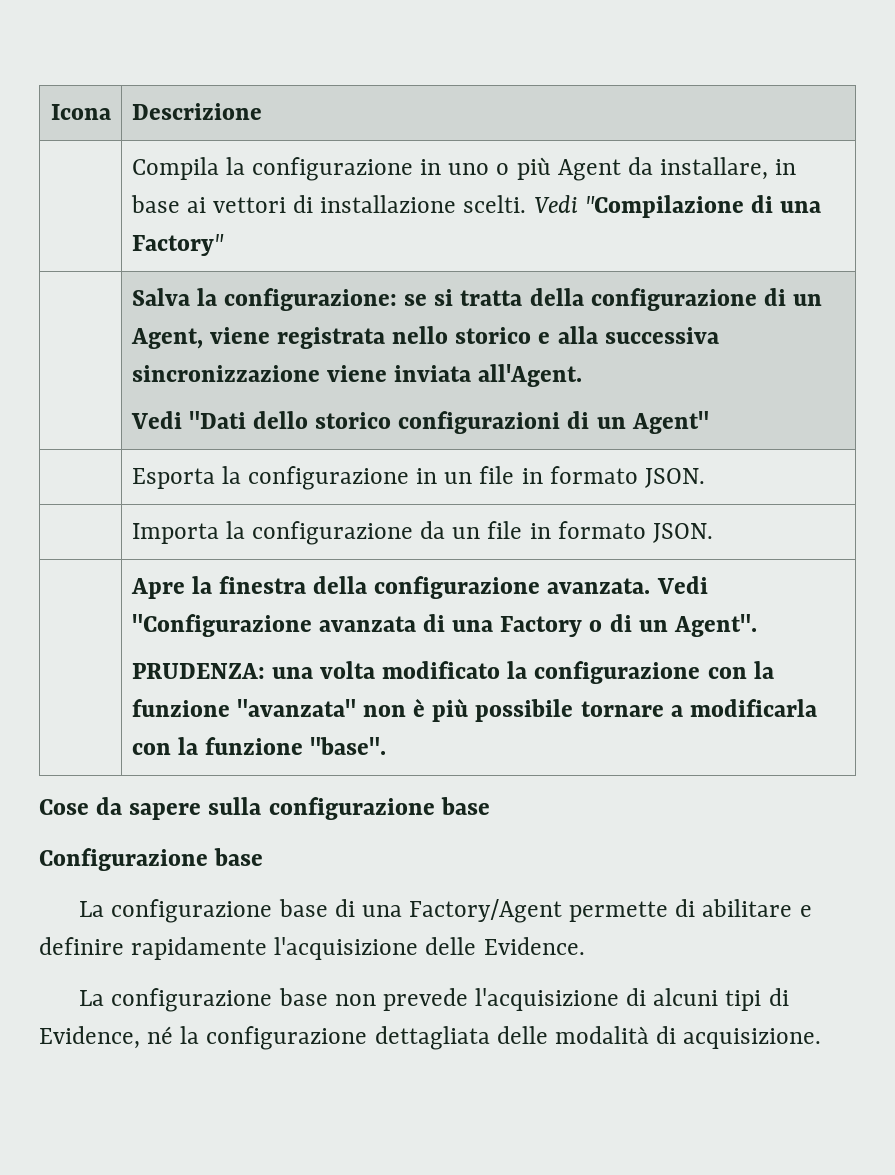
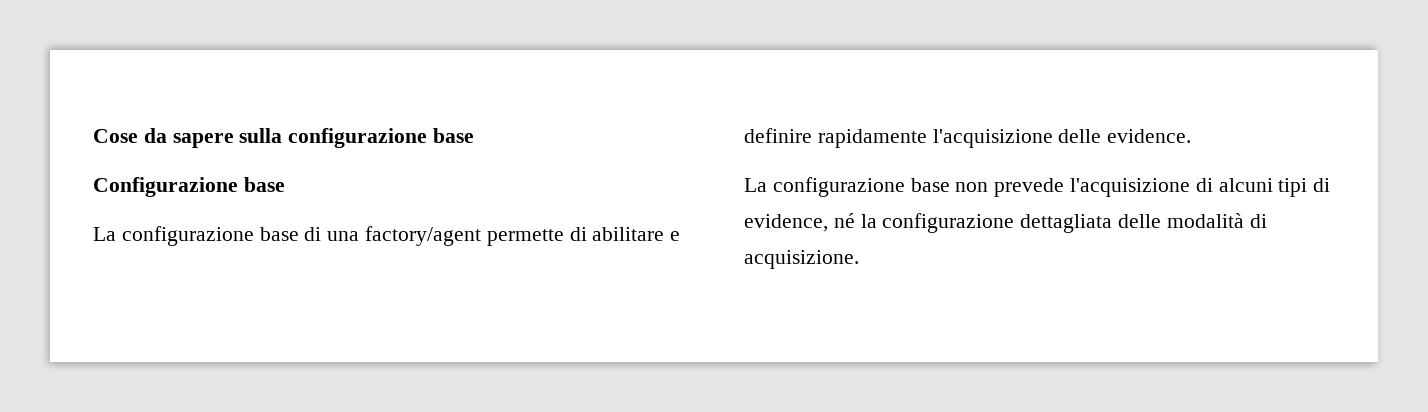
[50,104,111,120] [131,103,262,120] [131,157,797,181] [130,195,822,218] [131,234,224,256] [131,288,823,311] [130,326,719,349] [131,364,583,387] [130,411,709,434] [131,466,705,490] [131,521,713,545] [130,576,708,599] [131,614,757,637] [131,661,774,684] [131,698,817,722] [131,737,387,755] Icona | Descrizione // | Compila la configurazione in uno o più Agent da installare, in base ai vettori di installazione scelti. Vedi "Compilazione di una Factory" // | Salva la configurazione: se si tratta della configurazione di un Agent, viene registrata nello storico e alla successiva sincronizzazione viene inviata all'Agent. // Vedi "Dati dello storico configurazioni di un Agent" // | Esporta la configurazione in un file in formato JSON. // | Importa la configurazione da un file in formato JSON. // | Apre la finestra della configurazione avanzata. Vedi "Configurazione avanzata di una Factory o di un Agent". // PRUDENZA: una volta modificato la configurazione con la funzione "avanzata" non è più possibile tornare a modificarla con la funzione "base". // -> (93, 136) none
[408,899,562,923] Factory/Agent -> [365,226,482,246] factory/agent
[483,937,585,955] Evidence. -> [1107,129,1192,143] evidence.
[39,1026,140,1049] Evidence, -> [744,214,828,232] evidence,

